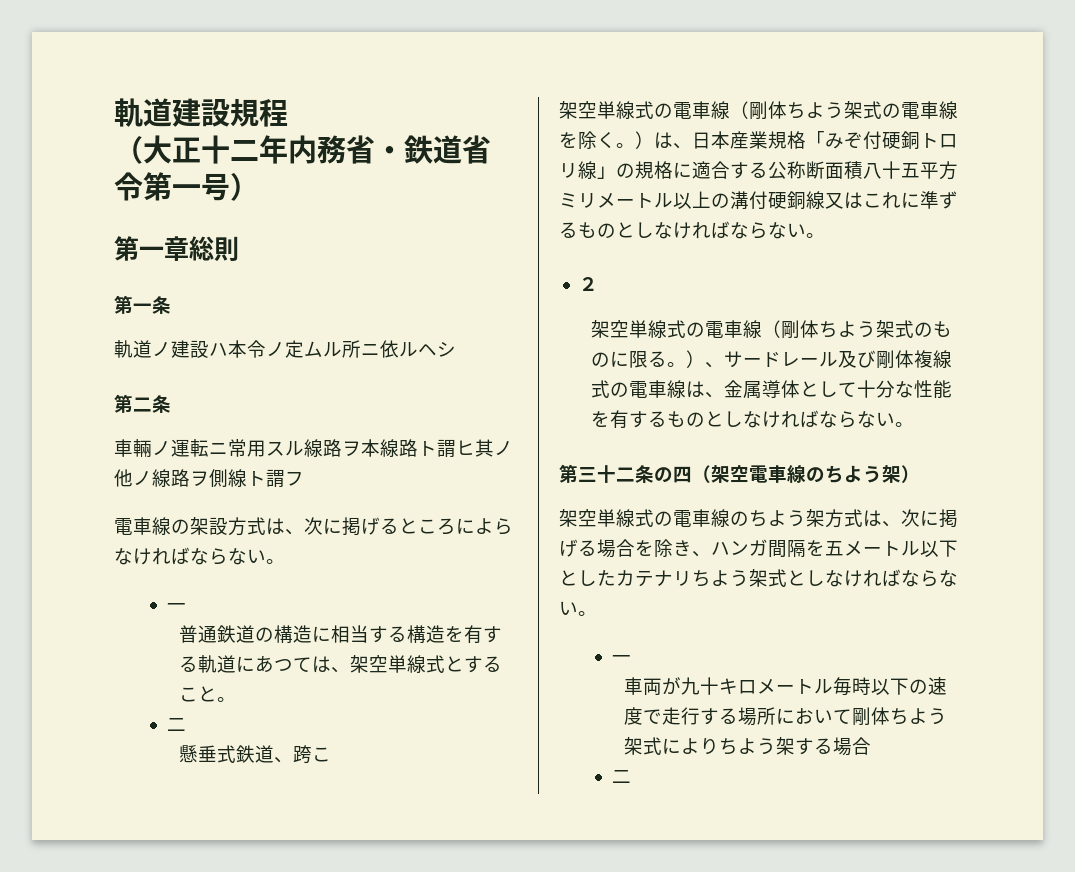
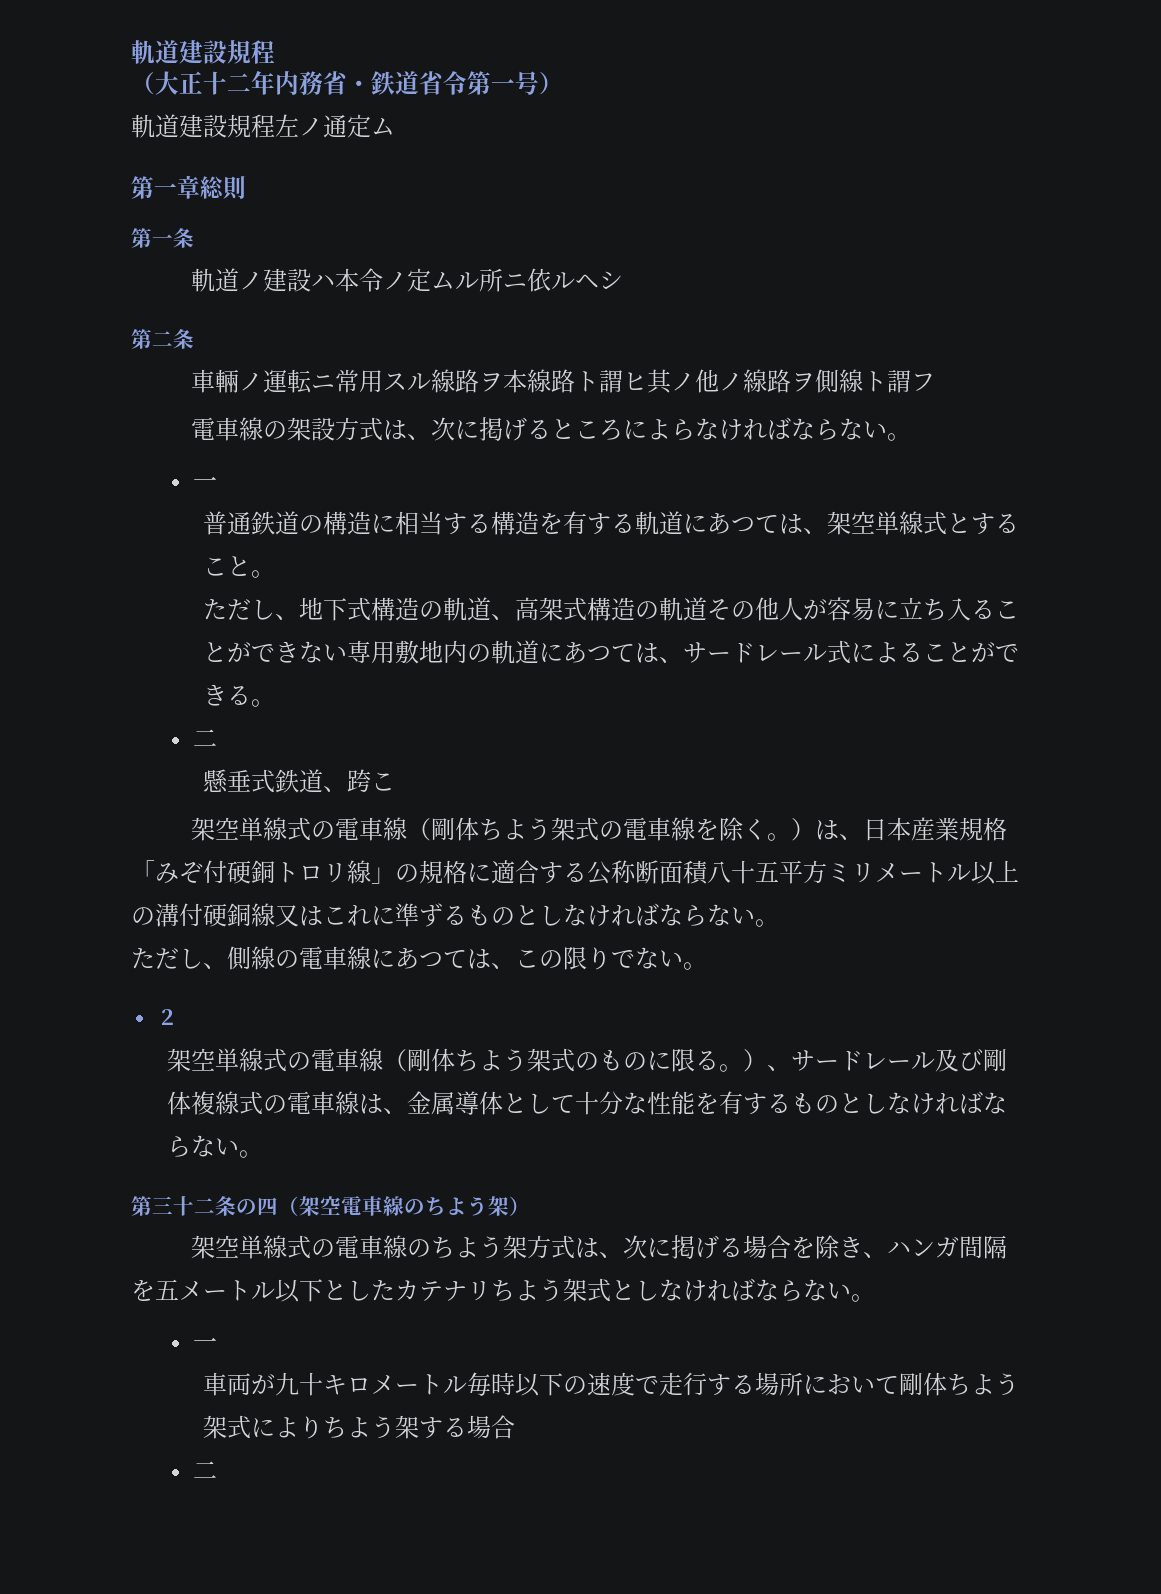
(259, 187) none -> [131,114,395,138] // 軌道建設規程左ノ通定ム
(236, 699) none -> [202,597,1019,621] [202,640,1019,664] [202,684,275,707] // ただし、地下式構造の軌道、高架式構造の軌道その他人が容易に立ち入ることができない専用敷地内の軌道にあつては、サードレール式によることができる。
(825, 235) none -> [131,946,707,970] // ただし、側線の電車線にあつては、この限りでない。

